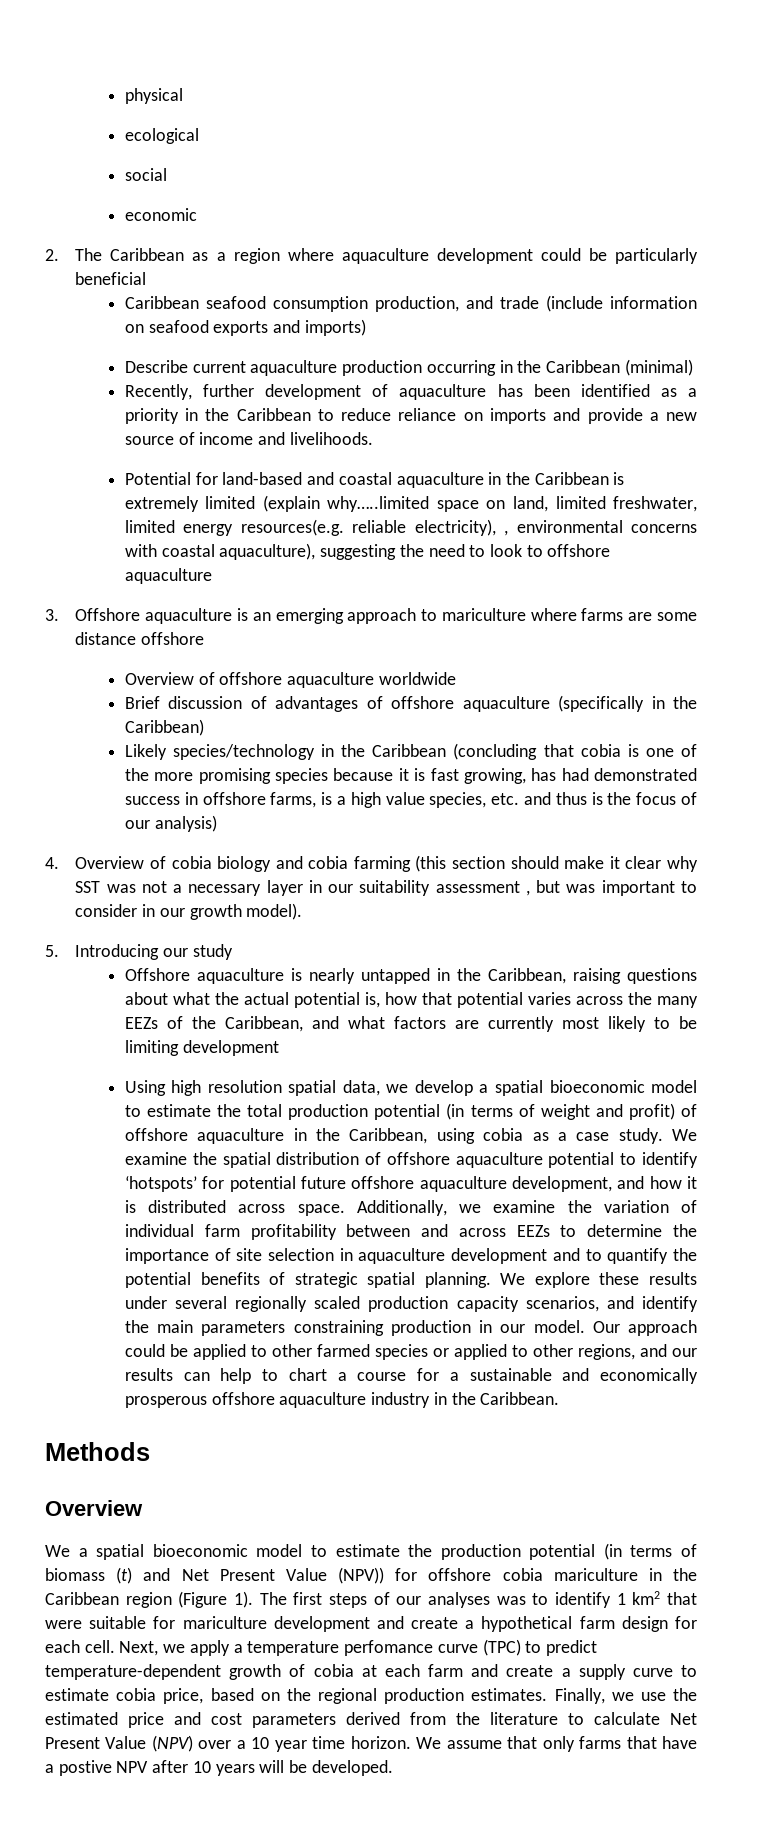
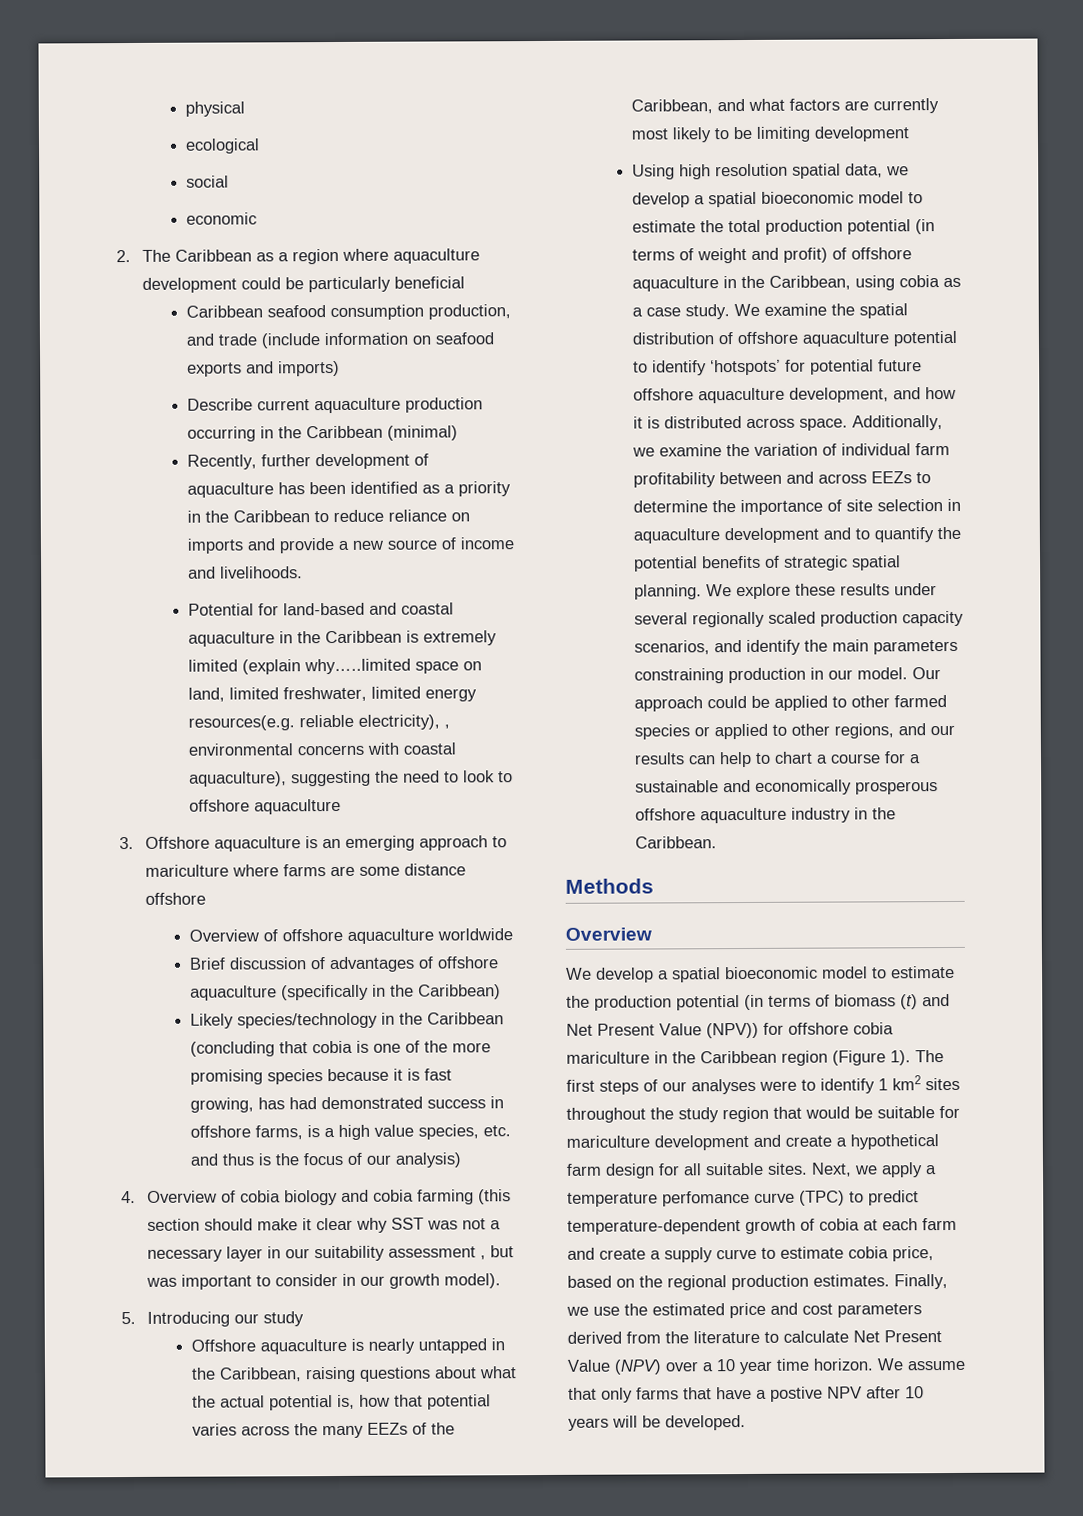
(70, 1551) none -> [596,967,654,983] develop
[496,1596,526,1605] was -> [759,1080,797,1091] were
[667,1592,697,1605] [45,1620,82,1629] that were -> [925,1077,960,1091] [566,1106,873,1123] sites throughout the study region that would be
[45,1640,115,1653] each cell. -> [683,1162,808,1176] all suitable sites.

